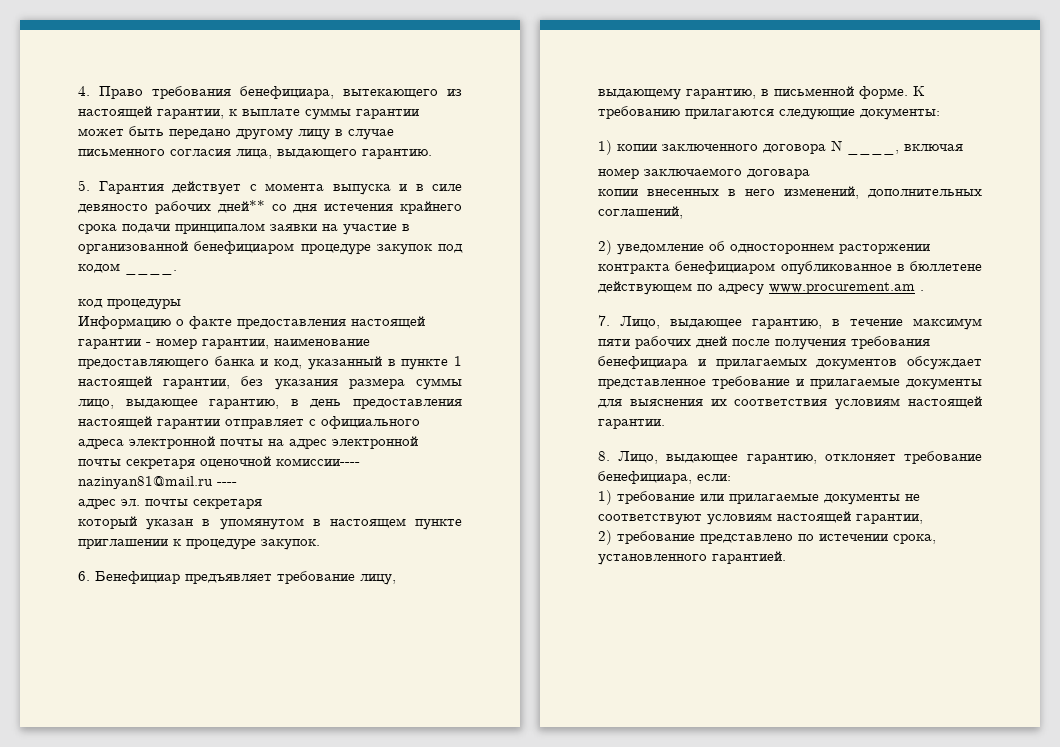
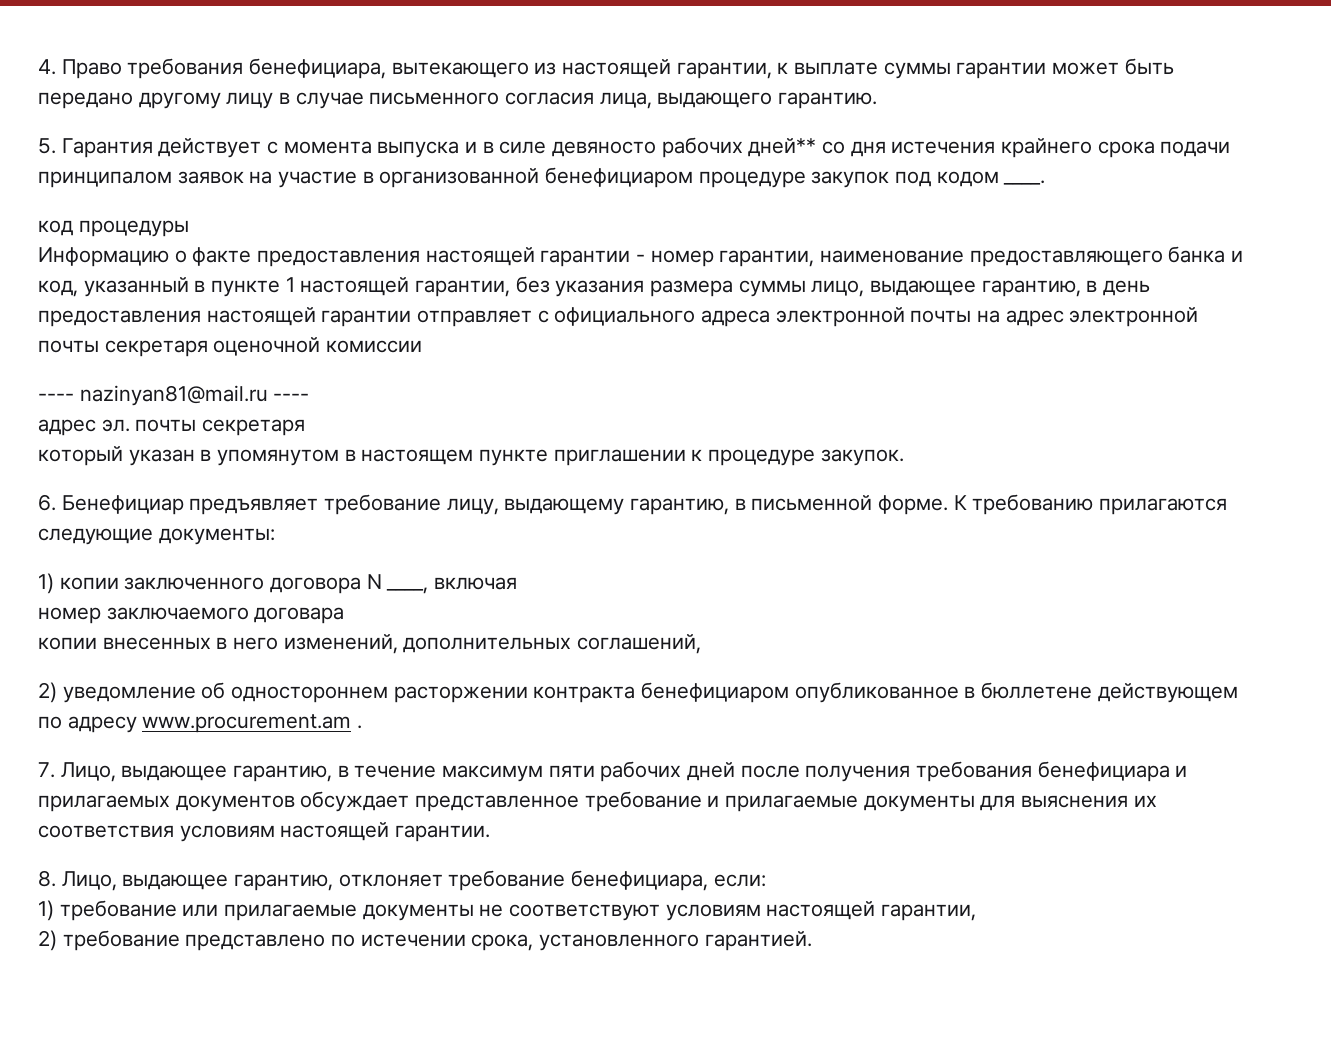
[270,224,317,231] заявки -> [177,171,244,184] заявок
[276,458,360,466] комиссии---- -> [326,340,423,353] [38,393,74,401] комиссии // ----

